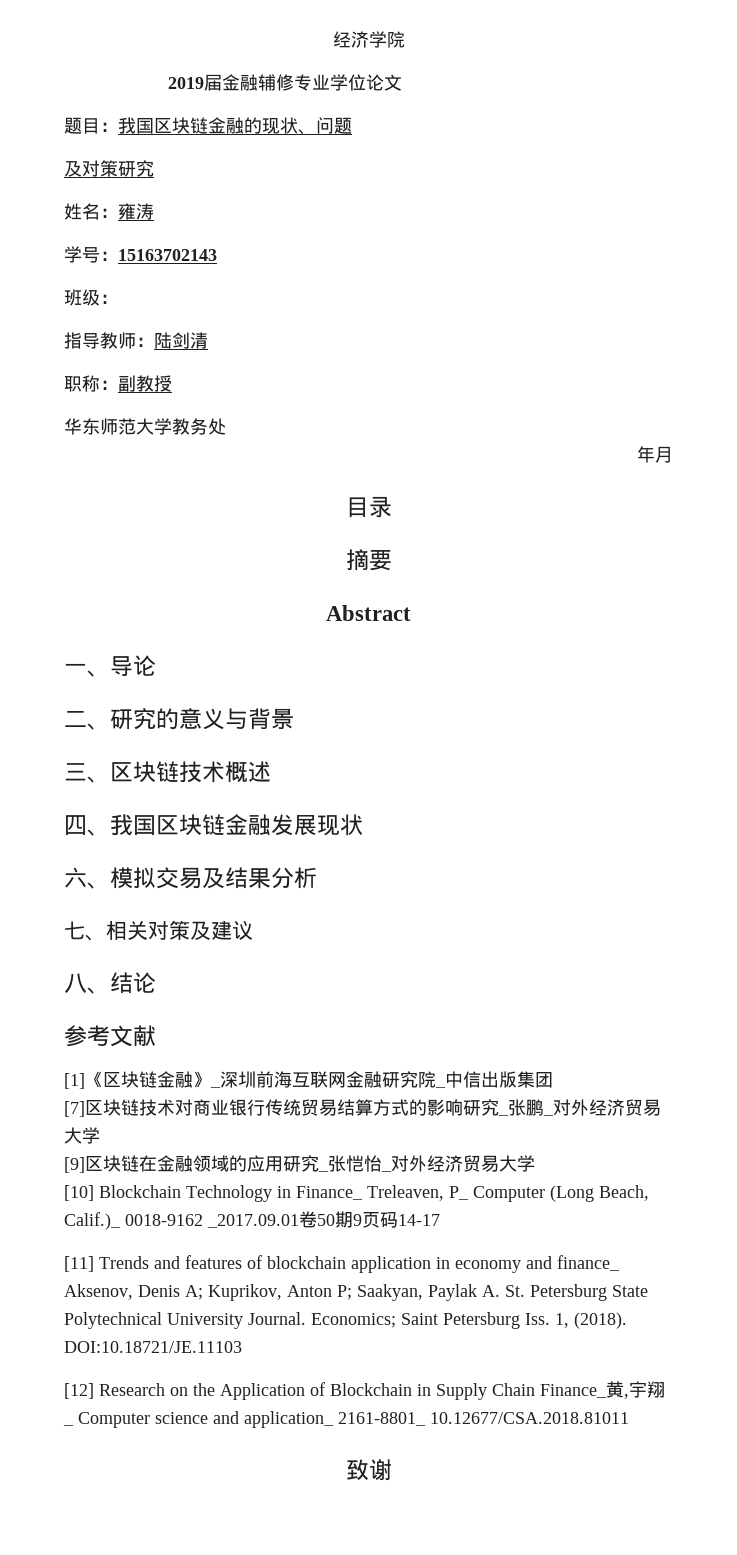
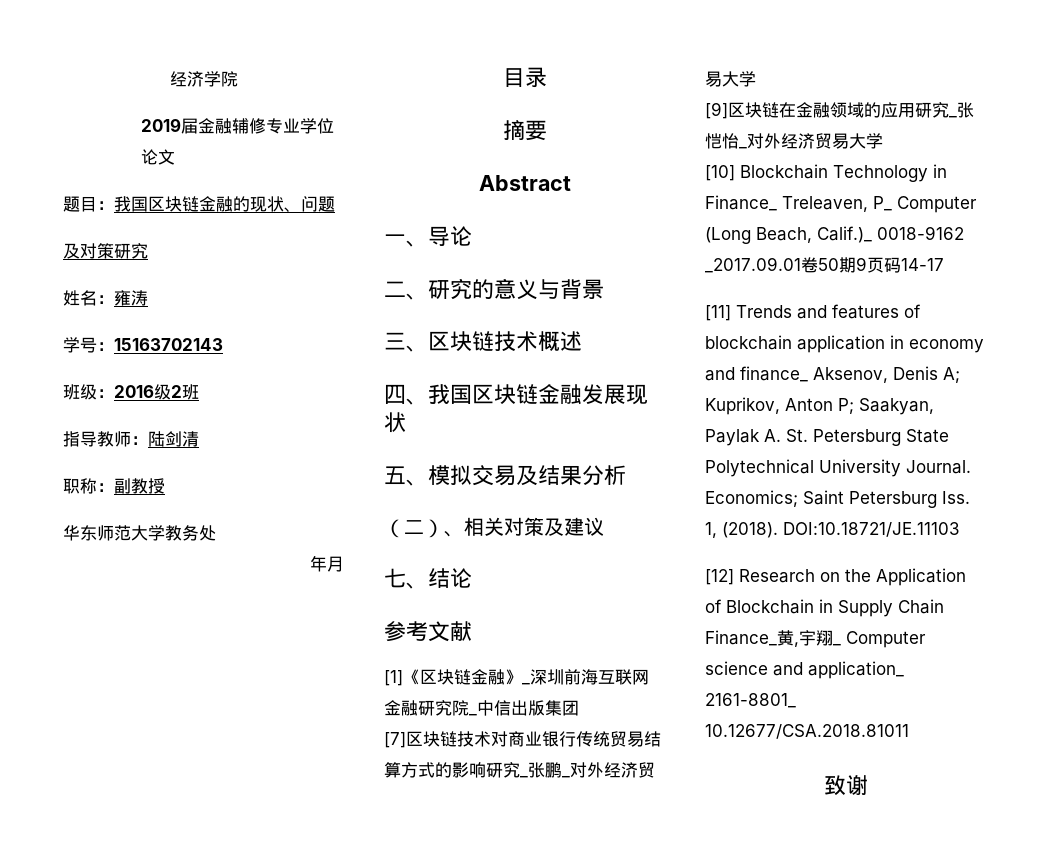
(118, 299) none -> [114,384,199,400] 2016级2班
[64,867,87,888] 六 -> [384,466,406,485] 五
[64,921,85,940] 七 -> [384,519,444,538] （二）
[64,973,87,994] 八 -> [384,568,406,588] 七

